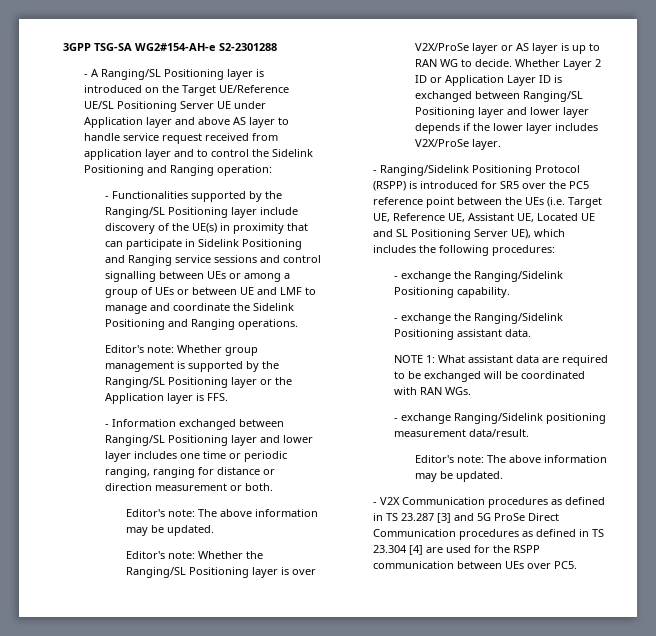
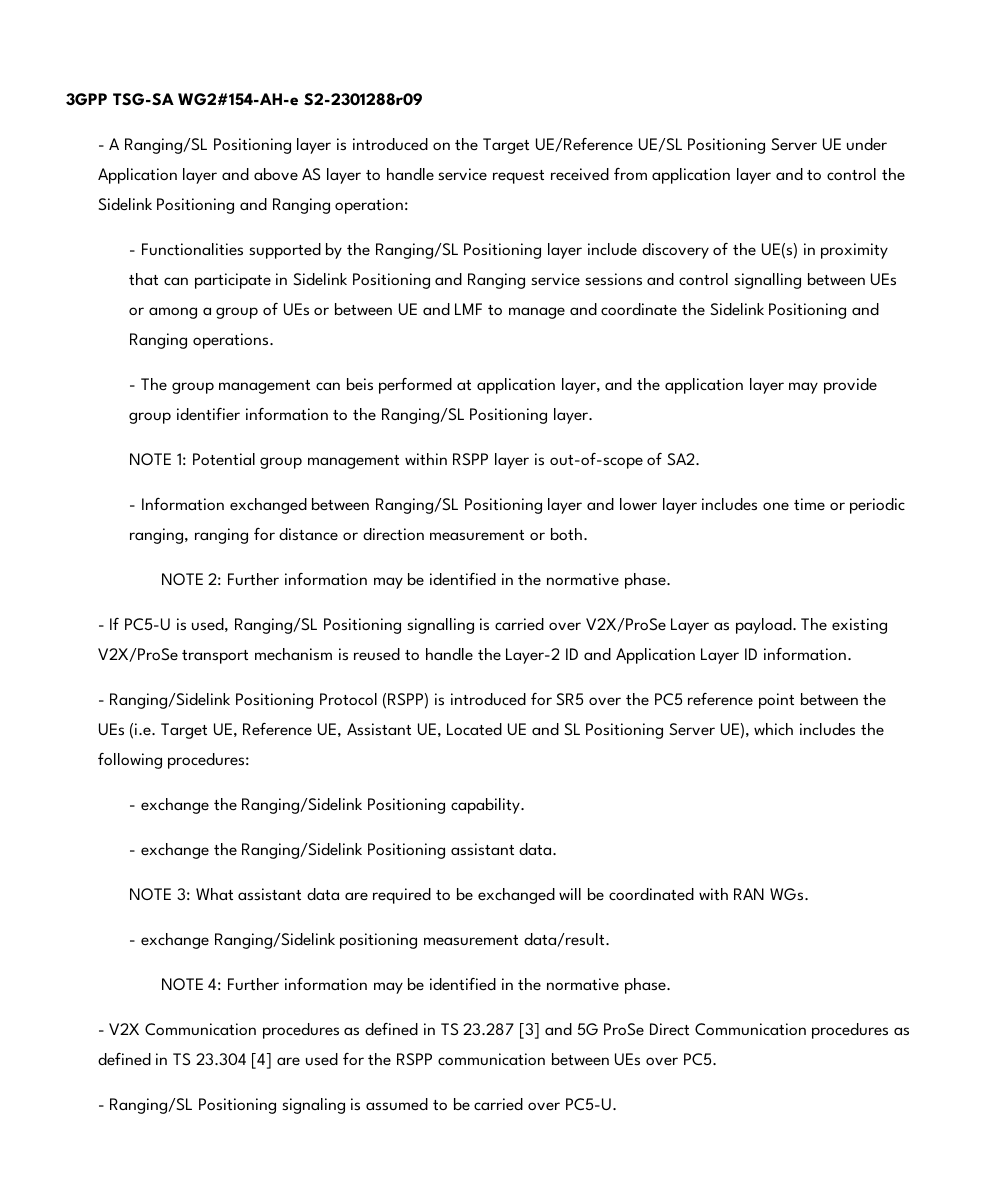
[219,43,277,51] S2-2301288 -> [304,93,424,106] S2-2301288r09
[105,345,259,356] [105,361,280,372] [105,377,293,388] [105,393,229,404] Editor's note: Whether group management is supported by the Ranging/SL Positioning layer or the Application layer is FFS. -> [129,377,877,394] [129,407,594,424] [129,452,701,469] - The group management can beis performed at application layer, and the application layer may provide group identifier information to the Ranging/SL Positioning layer. // NOTE 1: Potential group management within RSPP layer is out-of-scope of SA2.
[126,509,319,517] [126,525,215,536] [126,551,264,559] [126,567,317,578] [415,43,601,54] [415,59,602,70] [415,75,563,86] [415,91,584,102] [415,107,590,118] [415,123,599,134] [415,139,502,150] Editor's note: The above information may be updated. // Editor's note: Whether the Ranging/SL Positioning layer is over V2X/ProSe layer or AS layer is up to RAN WG to decide. Whether Layer 2 ID or Application Layer ID is exchanged between Ranging/SL Positioning layer and lower layer depends if the lower layer includes V2X/ProSe layer. -> [160,572,671,589] [97,617,889,634] [97,647,852,664] NOTE 2: Further information may be identified in the normative phase. // - If PC5-U is used, Ranging/SL Positioning signalling is carried over V2X/ProSe Layer as payload. The existing V2X/ProSe transport mechanism is reused to handle the Layer-2 ID and Application Layer ID information.
[426,355,436,363] 1: -> [176,888,191,901] 3:
[415,455,608,463] [415,471,504,482] Editor's note: The above information may be updated. -> [160,977,671,994] NOTE 4: Further information may be identified in the normative phase.
(578, 565) none -> [97,1097,617,1114] // - Ranging/SL Positioning signaling is assumed to be carried over PC5-U.

